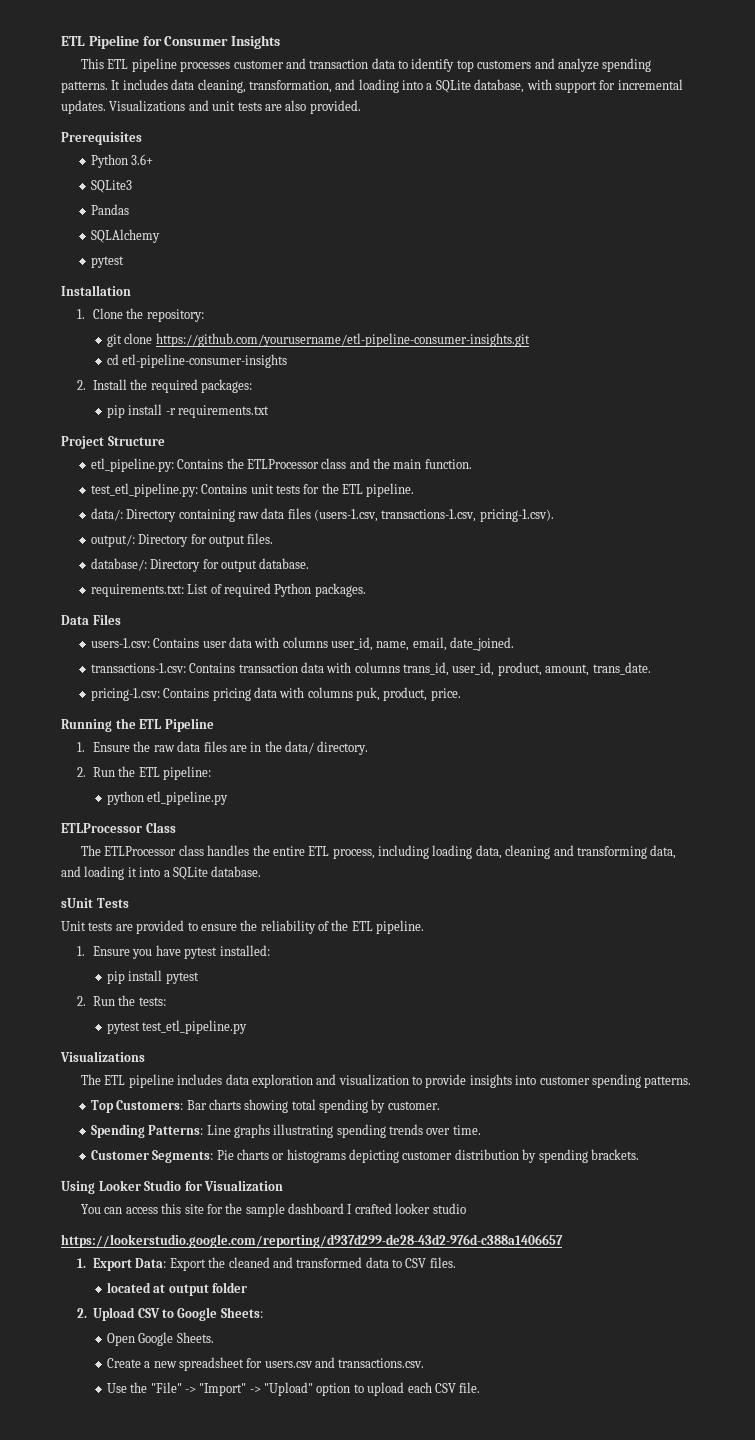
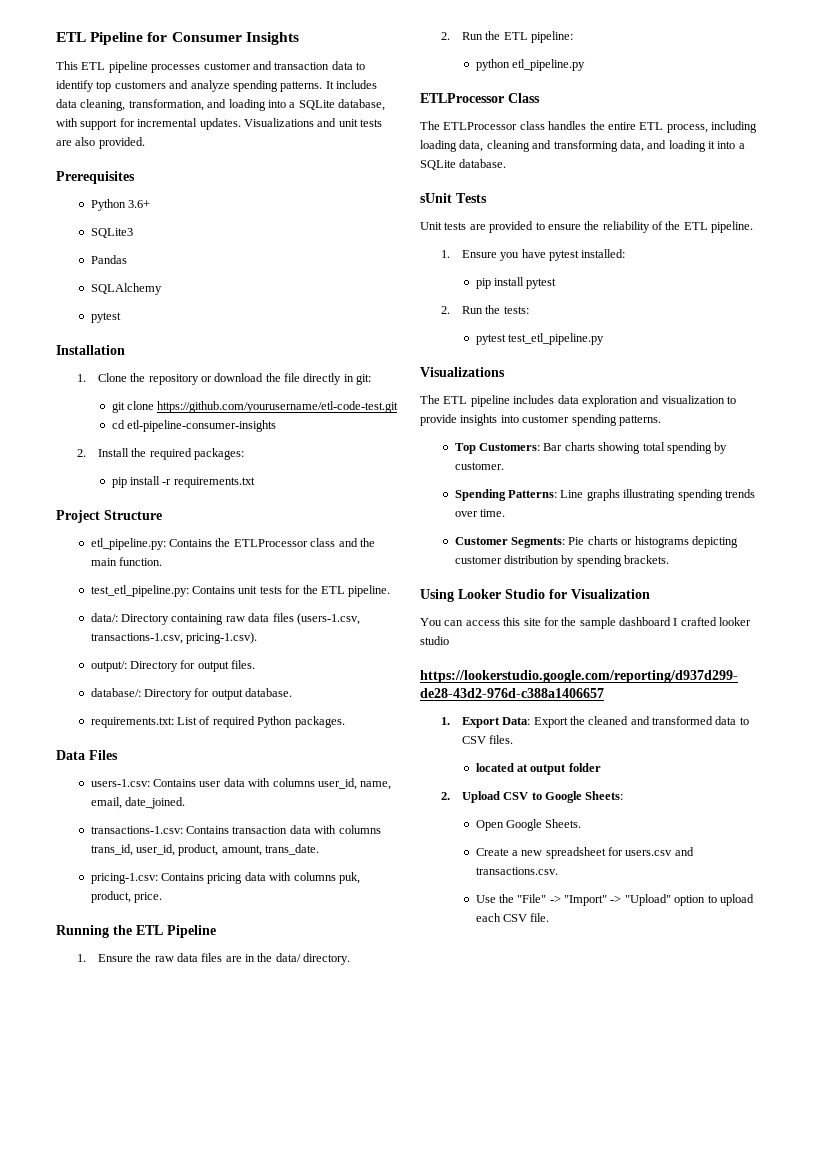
[146,309,204,322] repository: -> [148,373,372,385] repository or download the file directly in git:
[155,333,530,347] https://github.com/yourusername/etl-pipeline-consumer-insights.git -> [157,401,399,413] https://github.com/yourusername/etl-code-test.git

